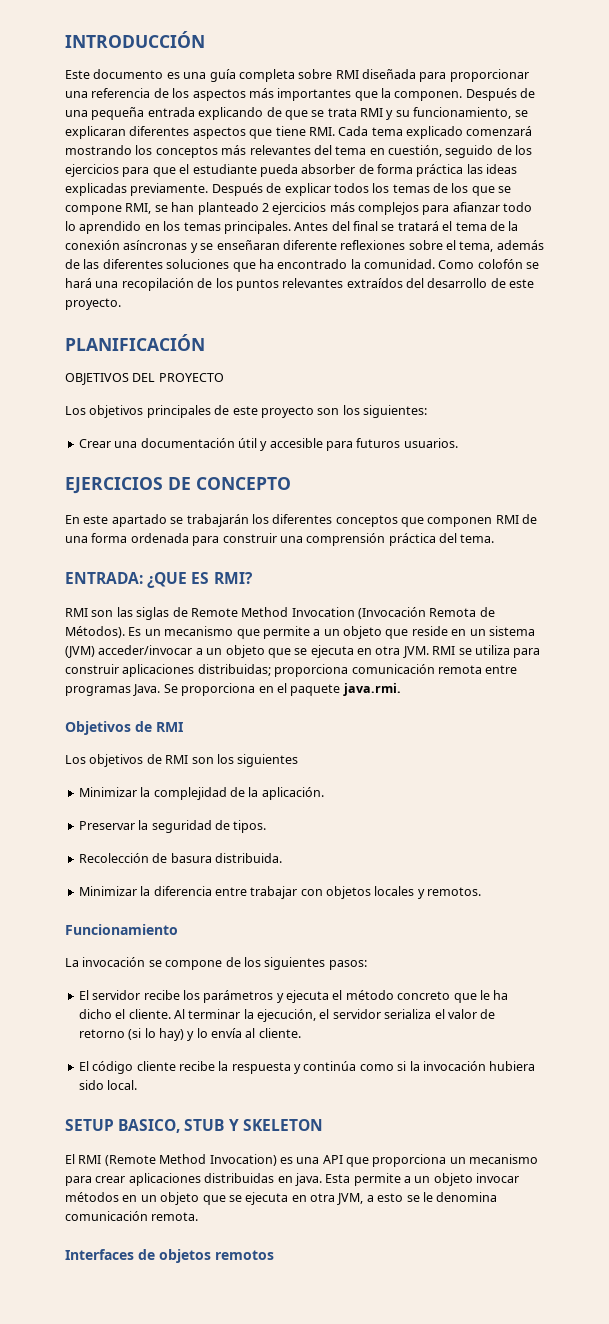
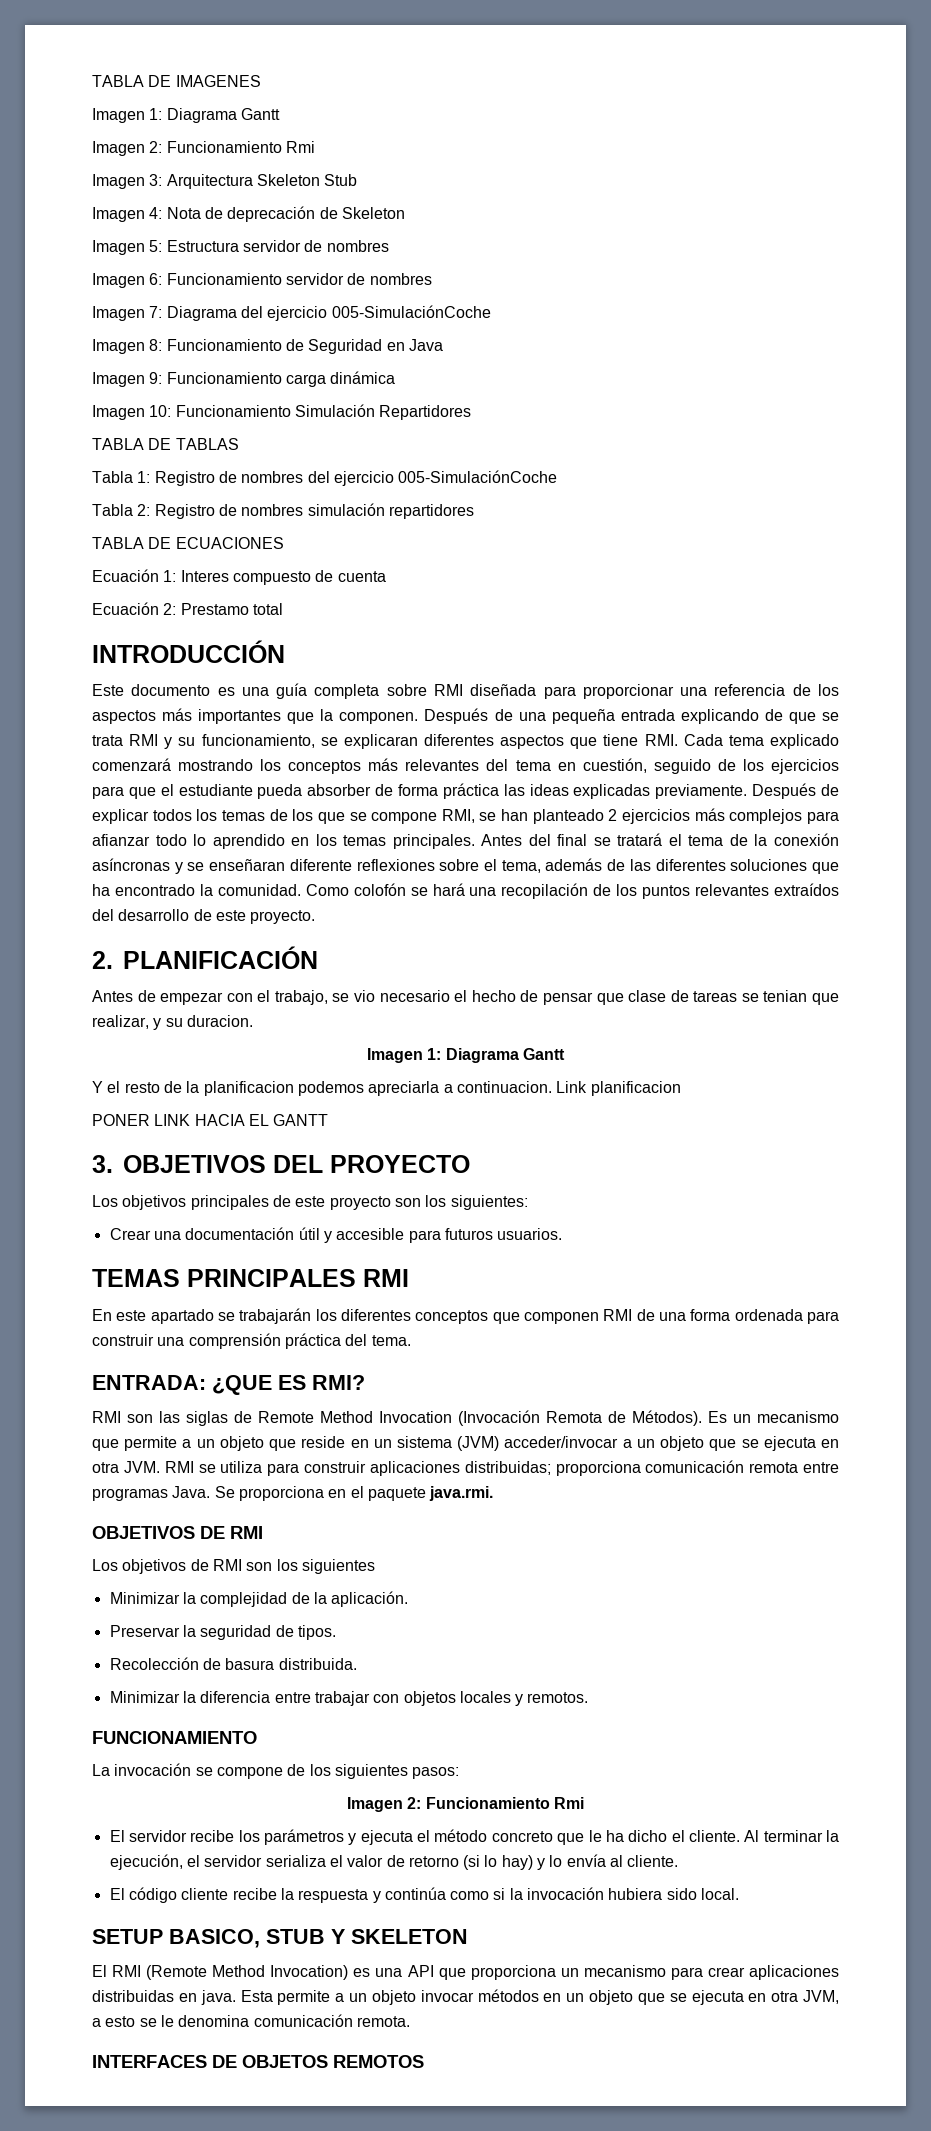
(65, 39) none -> [92,75,261,87] [92,108,280,123] [92,141,315,156] [92,174,358,189] [92,206,405,222] [92,240,389,255] [92,273,432,288] [92,305,491,321] [92,339,443,354] [92,371,396,387] [92,404,472,420] [92,438,239,450] [92,470,558,486] [92,503,474,519] [92,537,284,549] [92,569,386,585] [92,602,283,615] TABLA DE IMAGENES // Imagen 1: Diagrama Gantt // Imagen 2: Funcionamiento Rmi // Imagen 3: Arquitectura Skeleton Stub // Imagen 4: Nota de deprecación de Skeleton // Imagen 5: Estructura servidor de nombres // Imagen 6: Funcionamiento servidor de nombres // Imagen 7: Diagrama del ejercicio 005-SimulaciónCoche // Imagen 8: Funcionamiento de Seguridad en Java // Imagen 9: Funcionamiento carga dinámica // Imagen 10: Funcionamiento Simulación Repartidores // TABLA DE TABLAS // Tabla 1: Registro de nombres del ejercicio 005-SimulaciónCoche // Tabla 2: Registro de nombres simulación repartidores // TABLA DE ECUACIONES // Ecuación 1: Interes compuesto de cuenta // Ecuación 2: Prestamo total //
(121, 304) none -> [92,951,113,969] 2.
(205, 342) none -> [92,990,839,1005] [92,1015,253,1030] [367,1048,565,1063] [92,1081,681,1096] [92,1114,329,1126] [92,1155,113,1173] Antes de empezar con el trabajo, se vio necesario el hecho de pensar que clase de tareas se tenian que realizar, y su duracion. // Imagen 1: Diagrama Gantt // Y el resto de la planificacion podemos apreciarla a continuacion. Link planificacion // PONER LINK HACIA EL GANTT // 3.
[65,477,291,494] EJERCICIOS DE CONCEPTO -> [92,1269,409,1287] TEMAS PRINCIPALES RMI
[65,721,152,735] Objetivos de -> [92,1526,225,1539] OBJETIVOS DE
[65,924,178,935] Funcionamiento -> [92,1731,257,1744] FUNCIONAMIENTO
(367, 965) none -> [347,1797,584,1812] // Imagen 2: Funcionamiento Rmi
[65,1249,274,1263] Interfaces de objetos remotos -> [92,2055,424,2068] INTERFACES DE OBJETOS REMOTOS

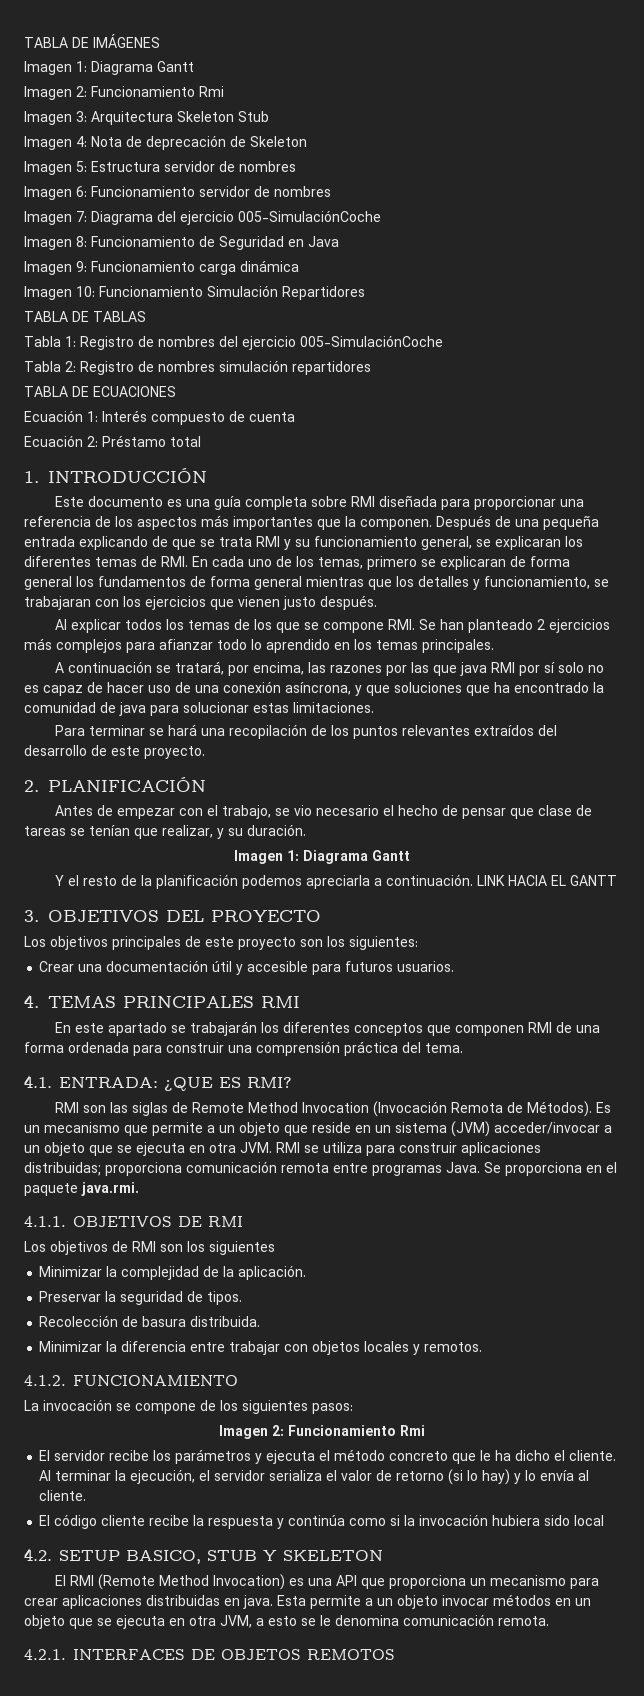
[92,75,261,87] TABLA DE IMAGENES -> [24,34,160,48] TABLA DE IMÁGENES
[180,570,229,582] Interes -> [102,410,147,422] Interés
[180,603,249,615] Prestamo -> [102,435,166,447] Préstamo
(283, 609) none -> [24,471,39,483] 1.
[201,734,839,749] [92,758,840,774] [92,783,839,799] funcionamiento, se explicaran diferentes aspectos que tiene RMI. Cada tema explicado comenzará mostrando los conceptos más relevantes del tema en cuestión, seguido de los ejercicios para que el estudiante pueda absorber de forma práctica las ideas explicadas previamente. Después de -> [314,536,583,550] [24,556,570,570] [24,576,609,590] [24,595,377,610] [55,619,68,630] funcionamiento general, se explicaran los diferentes temas de RMI. En cada uno de los temas, primero se explicaran de forma general los fundamentos de forma general mientras que los detalles y funcionamiento, se trabajaran con los ejercicios que vienen justo después. // Al
[441,809,497,823] RMI, se -> [388,619,437,630] RMI. Se
[481,833,839,846] [92,858,726,874] Antes del final se tratará el tema de la conexión asíncronas y se enseñaran diferente reflexiones sobre el tema, además de las diferentes -> [55,661,605,676] [24,681,390,696] // A continuación se tratará, por encima, las razones por las que java RMI por sí solo no es capaz de hacer uso de una conexión asíncrona, y que
[217,883,406,896] comunidad. Como colofón -> [24,702,374,716] [55,725,146,736] comunidad de java para solucionar estas limitaciones. // Para terminar
[763,990,808,1002] tenian -> [89,825,130,836] tenían
[186,1015,253,1027] duracion. -> [247,824,306,836] duración.
[203,1081,294,1096] planificacion -> [156,874,239,889] planificación
[456,1081,681,1096] [92,1114,150,1126] continuacion. Link planificacion // PONER -> [386,874,474,886] continuación.
(563, 1234) none -> [24,995,39,1008] 4.
(411, 1340) none -> [24,1075,52,1088] 4.1.
(494, 1493) none -> [24,1216,66,1227] 4.1.1.
(589, 1697) none -> [24,1375,66,1386] 4.1.2.
[701,1888,740,1900] local. // -> [574,1515,605,1526] [24,1548,52,1561] local // 4.2.
(410, 2021) none -> [24,1649,66,1660] 4.2.1.

